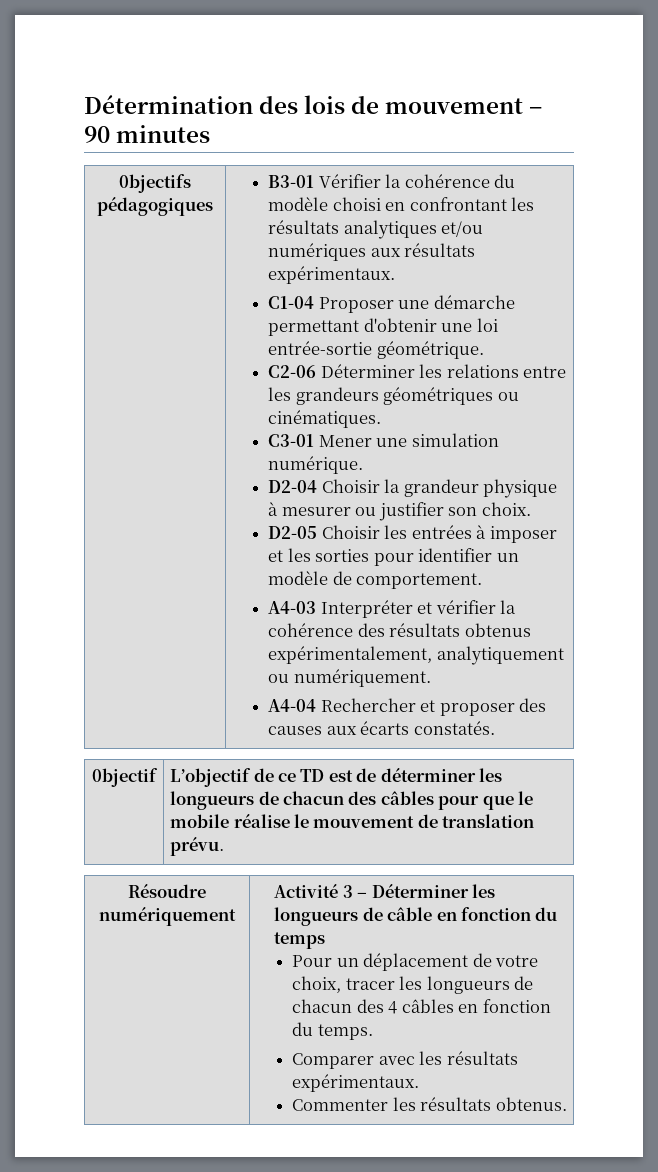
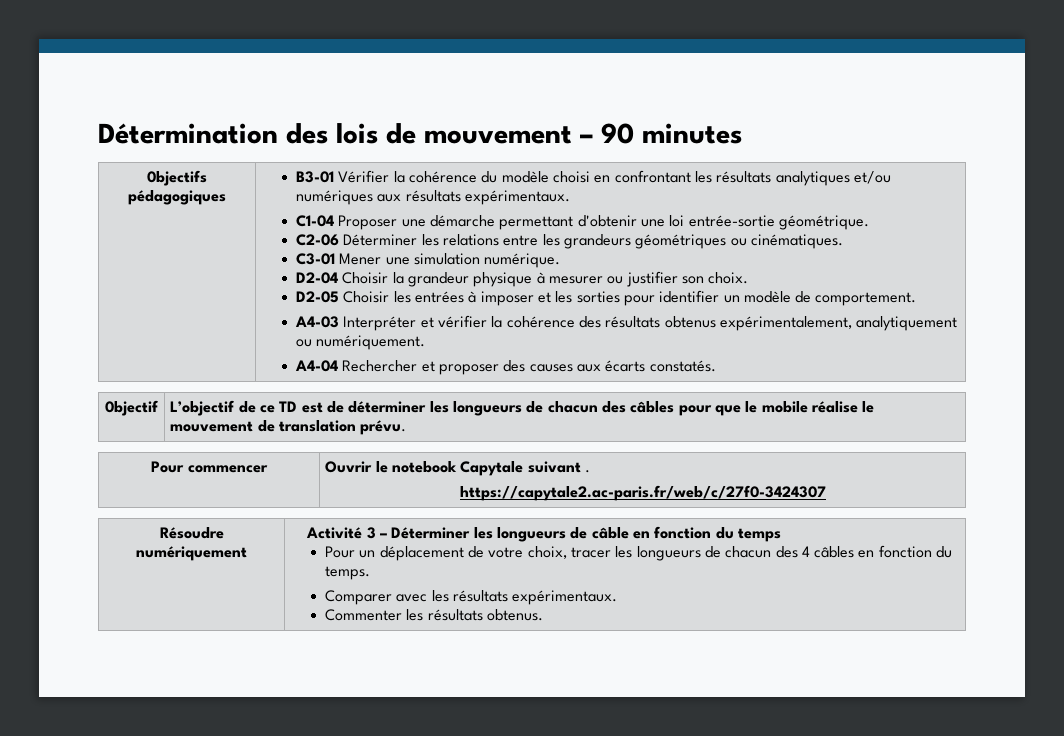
(225, 846) none -> [151,461,268,473] [325,461,591,476] [459,485,826,501] // Pour commencer | Ouvrir le notebook Capytale suivant . // https://capytale2.ac-paris.fr/web/c/27f0-3424307

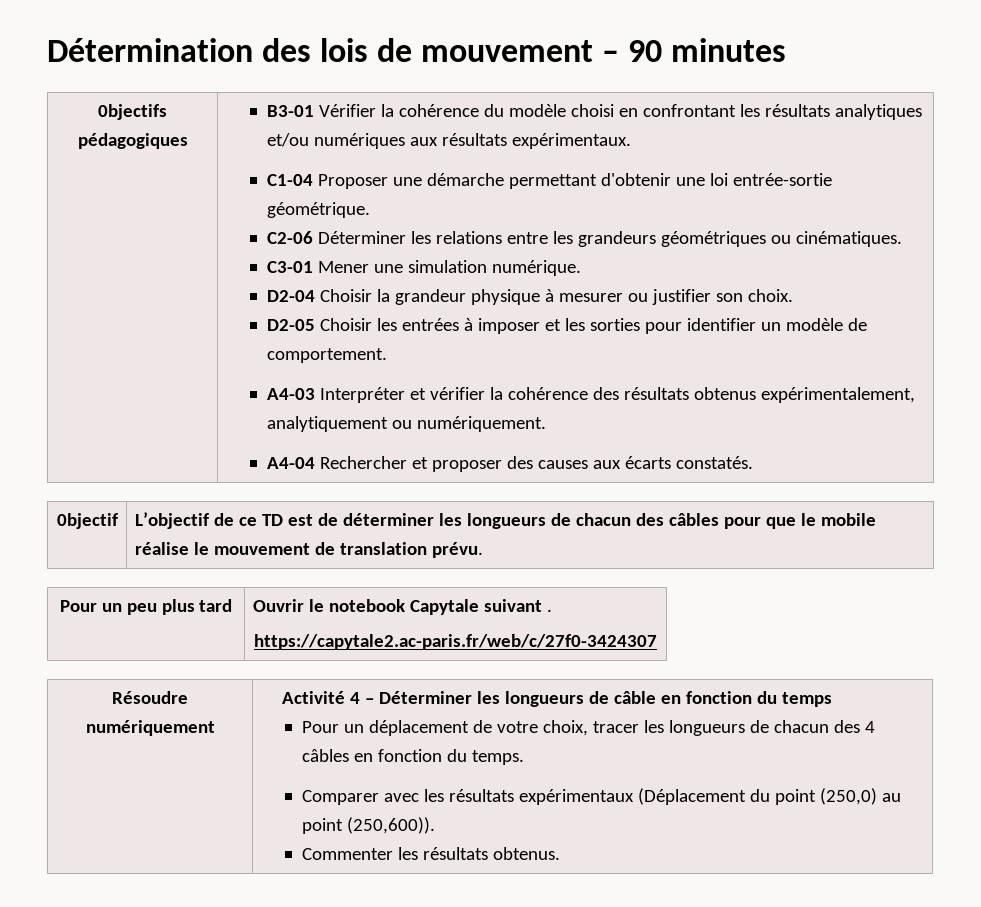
[187,465,268,473] commencer -> [101,599,233,615] un peu plus tard
[366,527,376,539] 3 -> [349,692,360,704] 4
[512,590,618,605] expérimentaux. -> [518,788,901,805] [301,817,435,834] expérimentaux (Déplacement du point (250,0) au point (250,600)).

